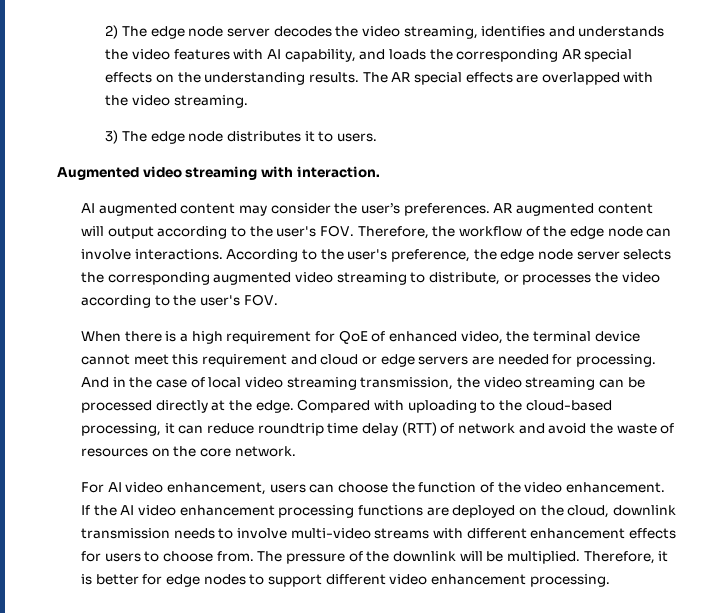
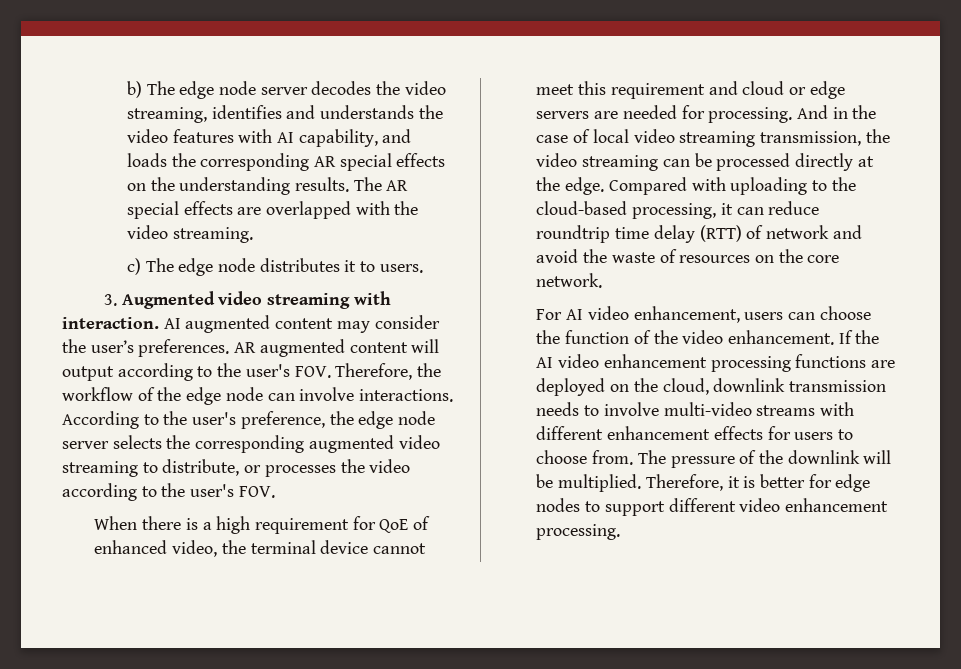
[105,25,119,39] 2) -> [126,81,142,98] b)
[105,130,119,144] 3) -> [126,258,141,275] c)
(377, 137) none -> [104,294,118,306] 3.
(380, 172) // -> (159, 323) none

